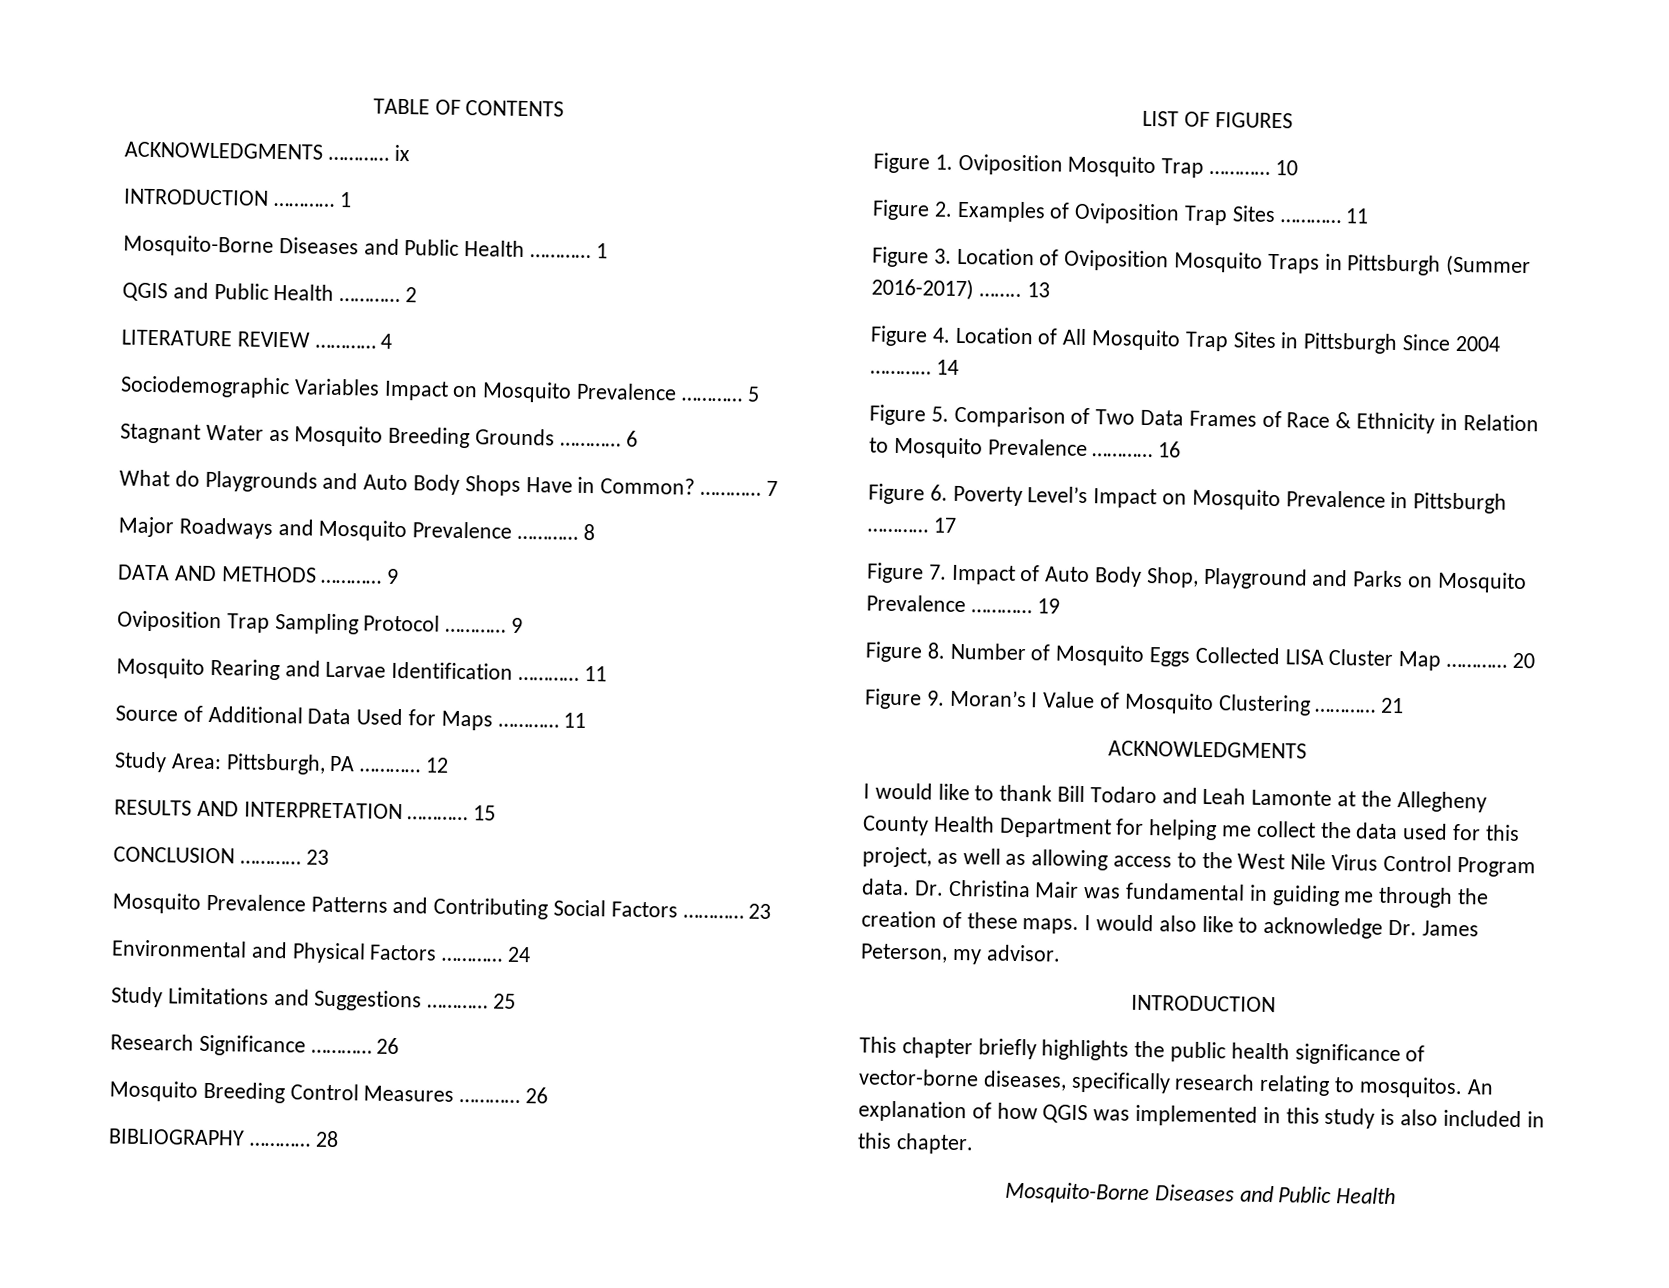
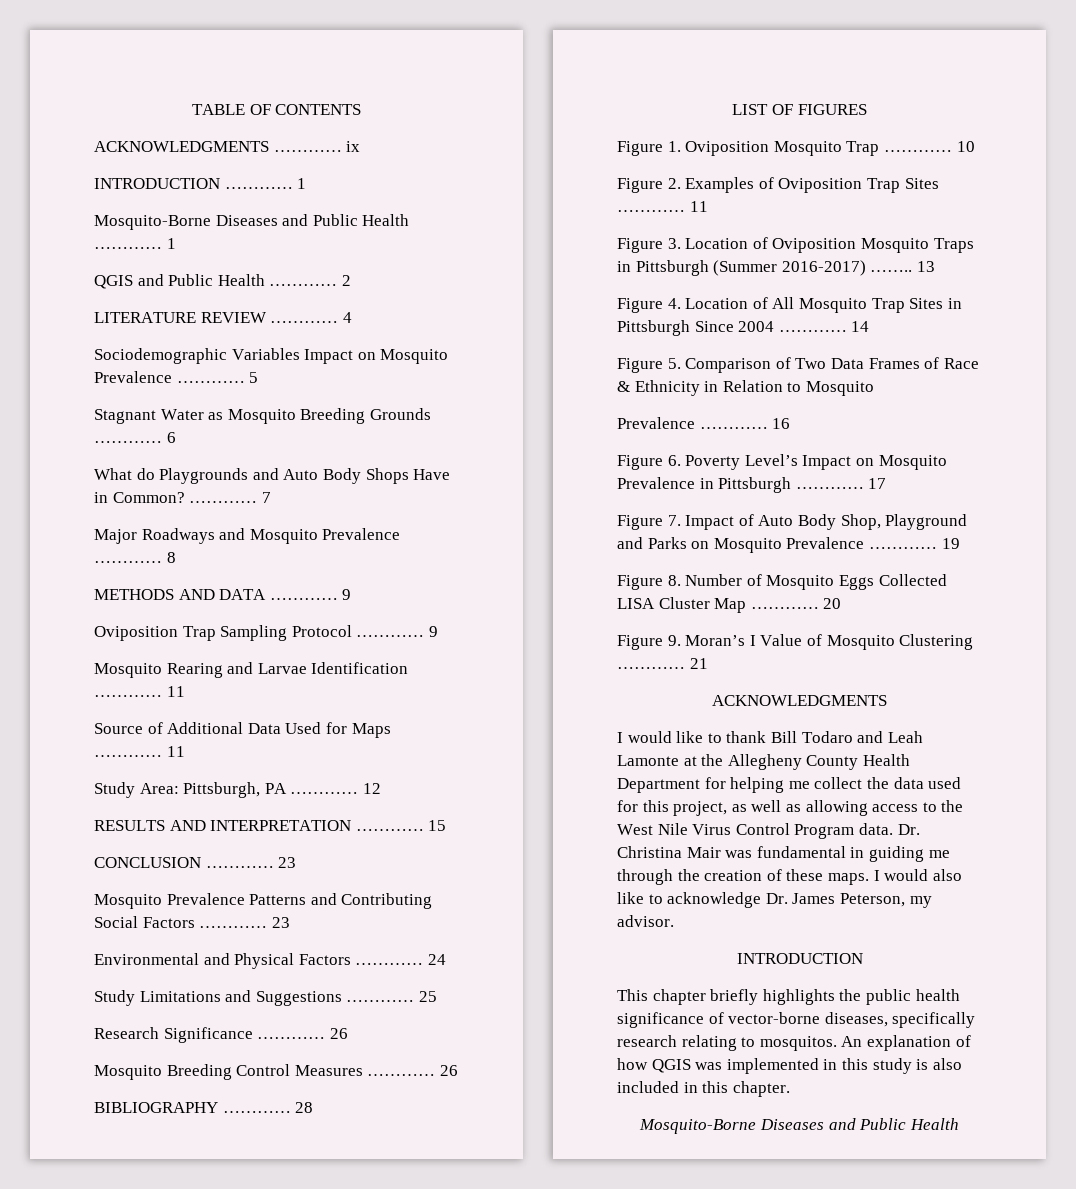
[117,564,317,583] DATA AND METHODS -> [94,589,267,600] METHODS AND DATA
(983, 447) none -> (874, 388) //

